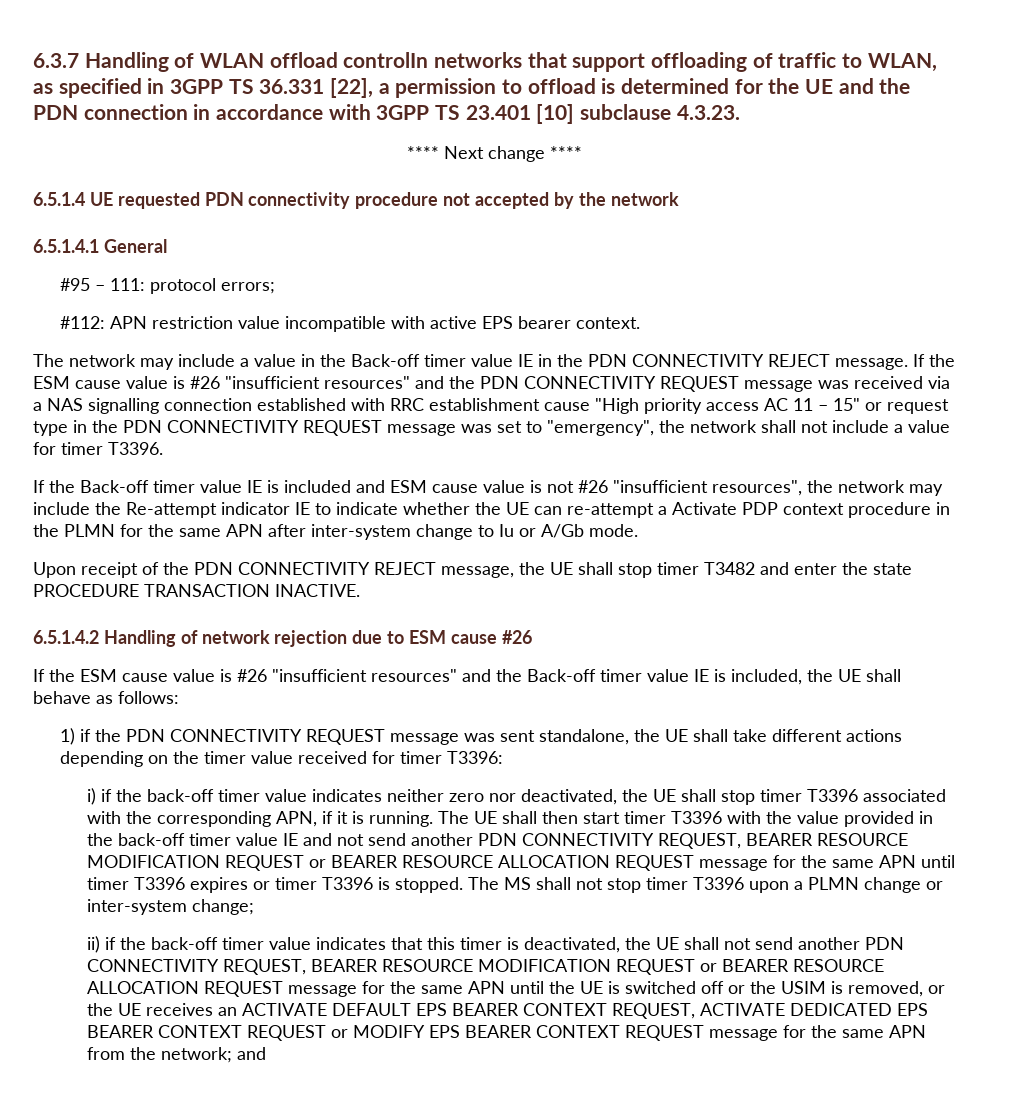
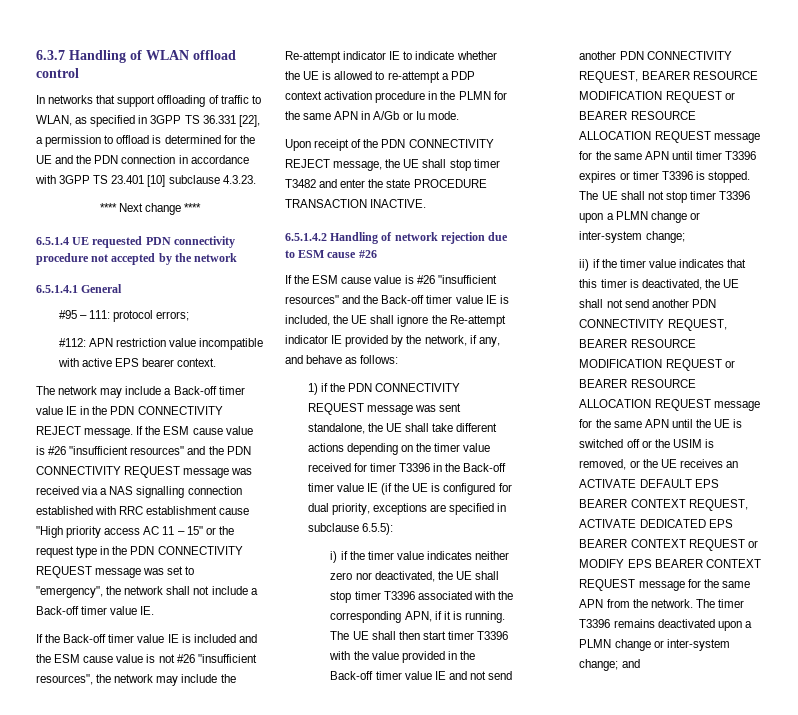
[343,52,429,68] controlIn -> [36,68,79,78] [36,95,45,104] control // In
[254,354,346,367] value in the -> (172, 391) none
(882, 406) none -> [218,526,234,535] the
[908,420,950,433] [33,442,163,455] value for timer T3396. -> [36,606,155,615] Back-off timer value IE.
(385, 486) none -> [36,654,51,663] the
[534,506,562,515] can -> [322,71,385,80] is allowed to
[672,502,737,515] Activate -> (449, 76) none
(844, 509) none -> [324,91,373,100] activation
[268,524,584,540] after inter-system change to Iu or A/Gb -> [361,111,425,120] in A/Gb or Iu
(901, 675) none -> [397,315,506,327] [285,335,500,347] [285,355,303,364] ignore the Re-attempt indicator IE provided by the network, if any, and
[447,751,504,764] T3396: -> [399,463,507,472] [307,483,512,495] [307,503,507,515] [307,523,393,535] T3396 in the Back-off timer value IE (if the UE is configured for dual priority, exceptions are specified in subclause 6.5.5):
[147,789,215,802] back-off -> (365, 555) none
[118,833,186,846] back-off -> [330,671,374,680] Back-off
[504,877,532,890] MS -> [601,191,618,200] UE
[151,937,219,950] back-off -> (617, 263) none
[161,1047,233,1063] network; -> [650,599,744,608] [579,619,752,631] [579,639,730,651] [579,659,619,671] network. The timer T3396 remains deactivated upon a PLMN change or inter-system change;

